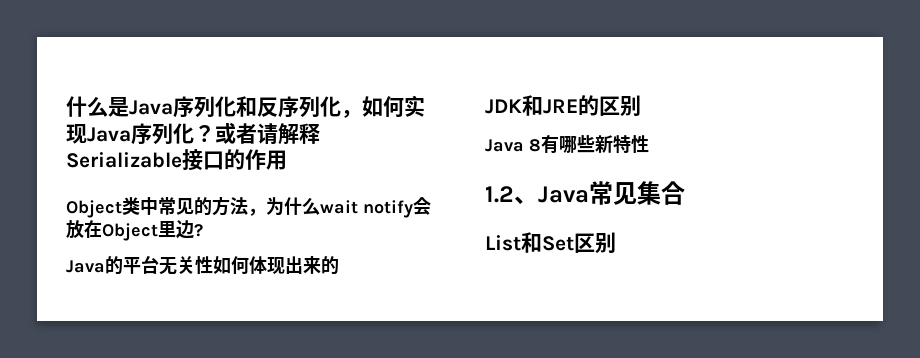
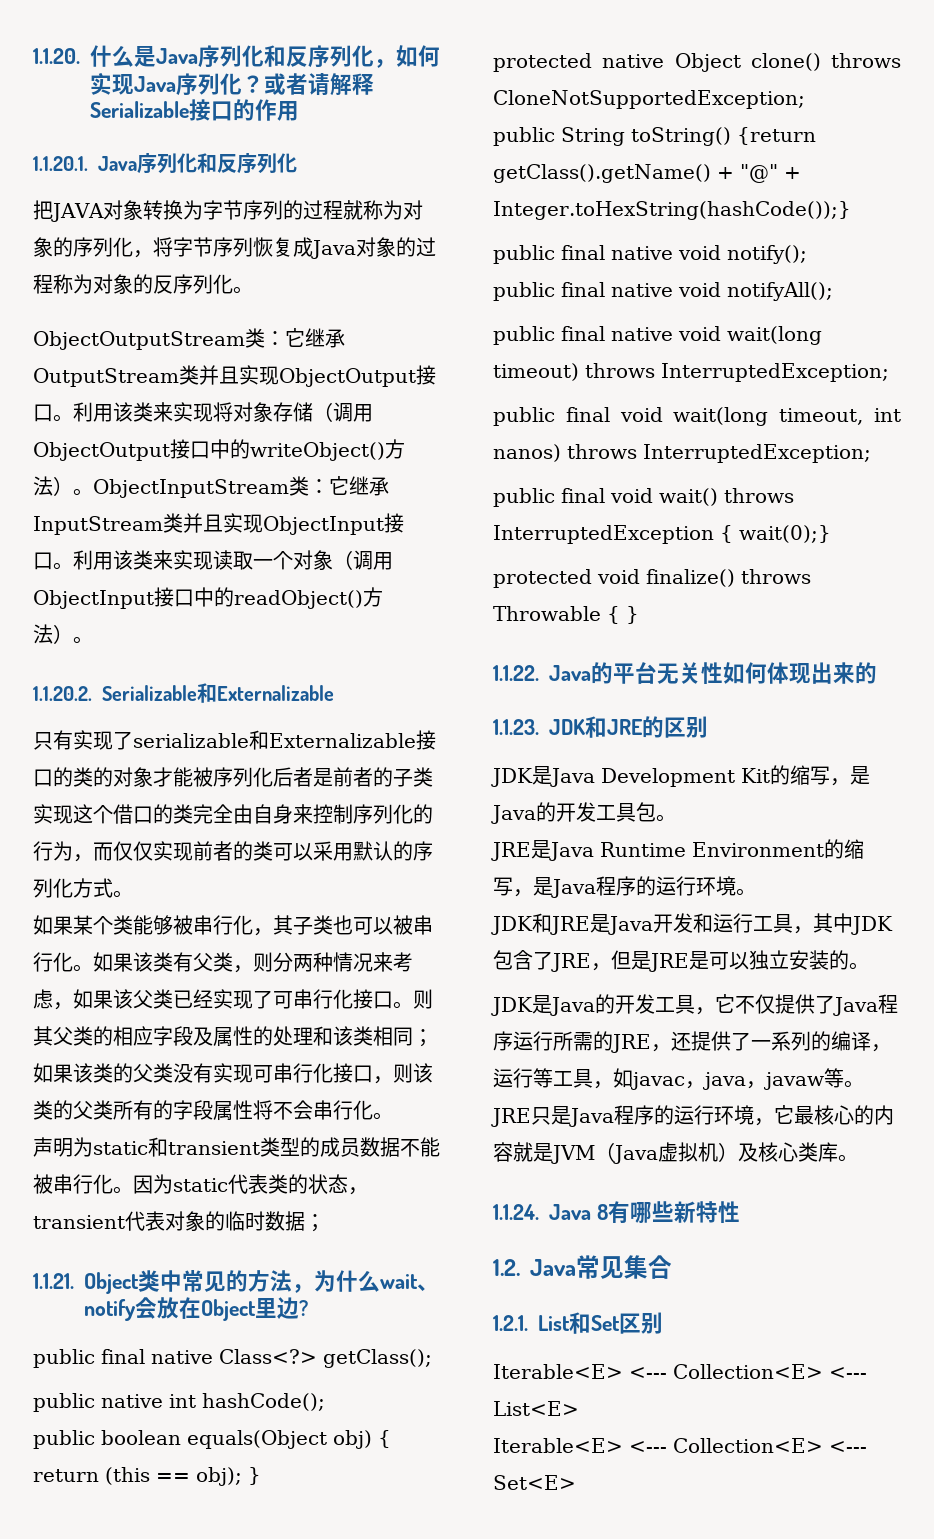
(66, 106) none -> [33,48,80,64] 1.1.20.
(287, 160) none -> [33,153,297,174] [33,200,423,222] [33,237,436,259] [33,274,253,294] [33,328,345,350] [33,365,436,387] [33,402,373,422] [33,439,405,461] [33,476,389,498] [33,513,404,535] [33,550,393,570] [33,587,383,609] [33,624,93,644] [33,683,334,703] [33,730,436,750] [33,767,433,787] [33,804,433,824] [33,841,433,862] [33,878,133,898] [33,915,433,936] [33,952,413,973] [33,989,433,1010] [33,1026,433,1047] [33,1063,433,1084] [33,1100,393,1121] [33,1137,440,1157] [33,1174,368,1195] [33,1211,325,1232] [33,1273,74,1289] 1.1.20.1. Java序列化和反序列化 // 把JAVA对象转换为字节序列的过程就称为对象的序列化，将字节序列恢复成Java对象的过程称为对象的反序列化。 // ObjectOutputStream类：它继承OutputStream类并且实现ObjectOutput接口。利用该类来实现将对象存储（调用ObjectOutput接口中的writeObject()方法）。ObjectInputStream类：它继承InputStream类并且实现ObjectInput接口。利用该类来实现读取一个对象（调用ObjectInput接口中的readObject()方法）。 // 1.1.20.2. Serializable和Externalizable // 只有实现了serializable和Externalizable接口的类的对象才能被序列化后者是前者的子类实现这个借口的类完全由自身来控制序列化的行为，而仅仅实现前者的类可以采用默认的序列化方式。 // 如果某个类能够被串行化，其子类也可以被串行化。如果该类有父类，则分两种情况来考虑，如果该父类已经实现了可串行化接口。则其父类的相应字段及属性的处理和该类相同；如果该类的父类没有实现可串行化接口，则该类的父类所有的字段属性将不会串行化。 // 声明为static和transient类型的成员数据不能被串行化。因为static代表类的状态，transient代表对象的临时数据； // 1.1.21.
(358, 207) none -> [417,1284,439,1291] 、
(203, 230) none -> [33,1349,432,1368] [33,1393,325,1412] [33,1430,391,1449] [33,1467,261,1486] [493,53,901,72] [493,90,805,109] [493,127,816,146] [493,164,801,183] [493,201,851,220] [493,245,807,264] [493,282,833,301] [493,326,822,345] [493,363,889,382] [493,407,901,426] [493,444,871,463] [493,488,794,507] [493,525,831,544] [493,569,811,588] [493,606,639,624] [493,665,539,681] public final native Class<?> getClass(); // public native int hashCode(); // public boolean equals(Object obj) { return (this == obj); } // protected native Object clone() throws CloneNotSupportedException; // public String toString() {return getClass().getName() + "@" + Integer.toHexString(hashCode());} // public final native void notify(); // public final native void notifyAll(); // public final native void wait(long timeout) throws InterruptedException; // public final void wait(long timeout, int nanos) throws InterruptedException; // public final void wait() throws InterruptedException { wait(0);} // protected void finalize() throws Throwable { } // 1.1.22.
(339, 265) none -> [493,719,539,735] 1.1.23.
(641, 106) none -> [491,765,870,787] [491,802,676,824] [491,839,864,861] [493,876,756,898] [491,913,893,935] [493,950,869,972] [491,994,898,1016] [493,1031,891,1053] [493,1068,864,1090] [491,1105,894,1127] [493,1142,858,1164] [493,1204,539,1220] JDK是Java Development Kit的缩写，是Java的开发工具包。 // JRE是Java Runtime Environment的缩写，是Java程序的运行环境。 // JDK和JRE是Java开发和运行工具，其中JDK包含了JRE，但是JRE是可以独立安装的。 // JDK是Java的开发工具，它不仅提供了Java程序运行所需的JRE，还提供了一系列的编译，运行等工具，如javac，java，javaw等。JRE只是Java程序的运行环境，它最核心的内容就是JVM（Java虚拟机）及核心类库。 // 1.1.24.
[485,186,538,204] 1.2、 -> [493,1259,520,1276] 1.2.
(685, 193) none -> [493,1315,528,1331] 1.2.1.
(616, 243) none -> [493,1364,867,1379] [493,1401,579,1416] [493,1438,867,1453] [493,1475,576,1490] // Iterable<E> <--- Collection<E> <--- List<E> // Iterable<E> <--- Collection<E> <--- Set<E>

